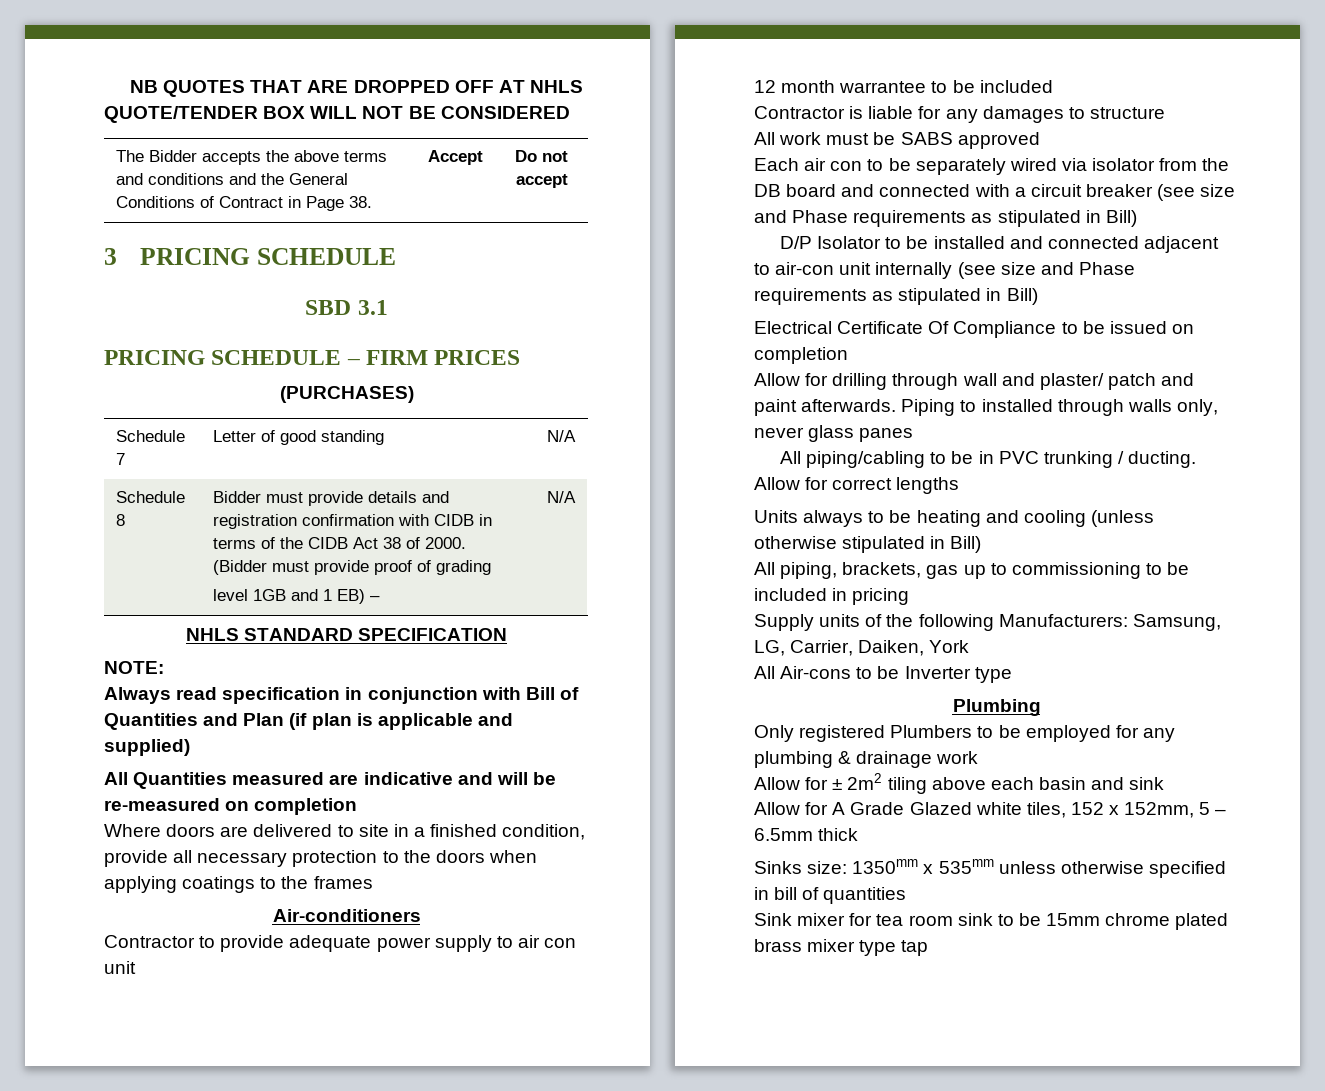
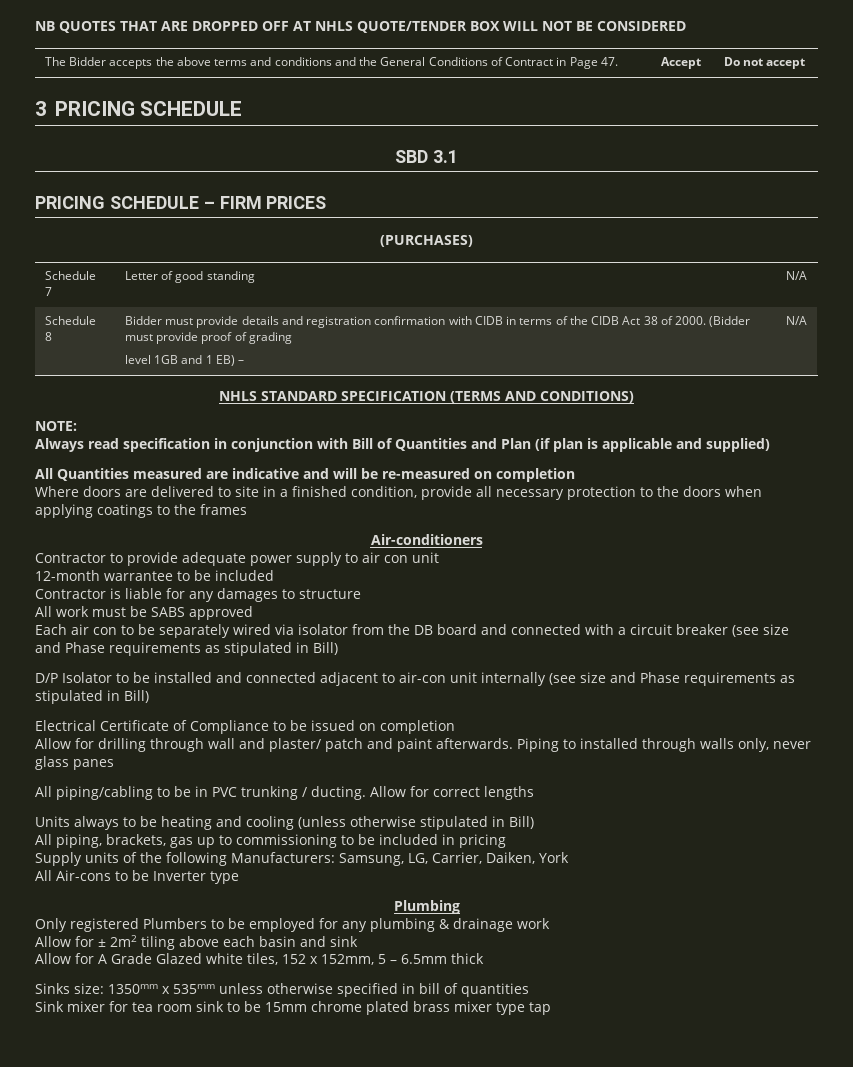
[349,196,373,208] 38. -> [600,57,618,66] 47.
(508, 634) none -> [450,391,635,403] (TERMS AND CONDITIONS)
[754,80,836,93] 12 month -> [35,570,100,581] 12-month
[928,321,950,334] Of -> [173,720,187,731] of

